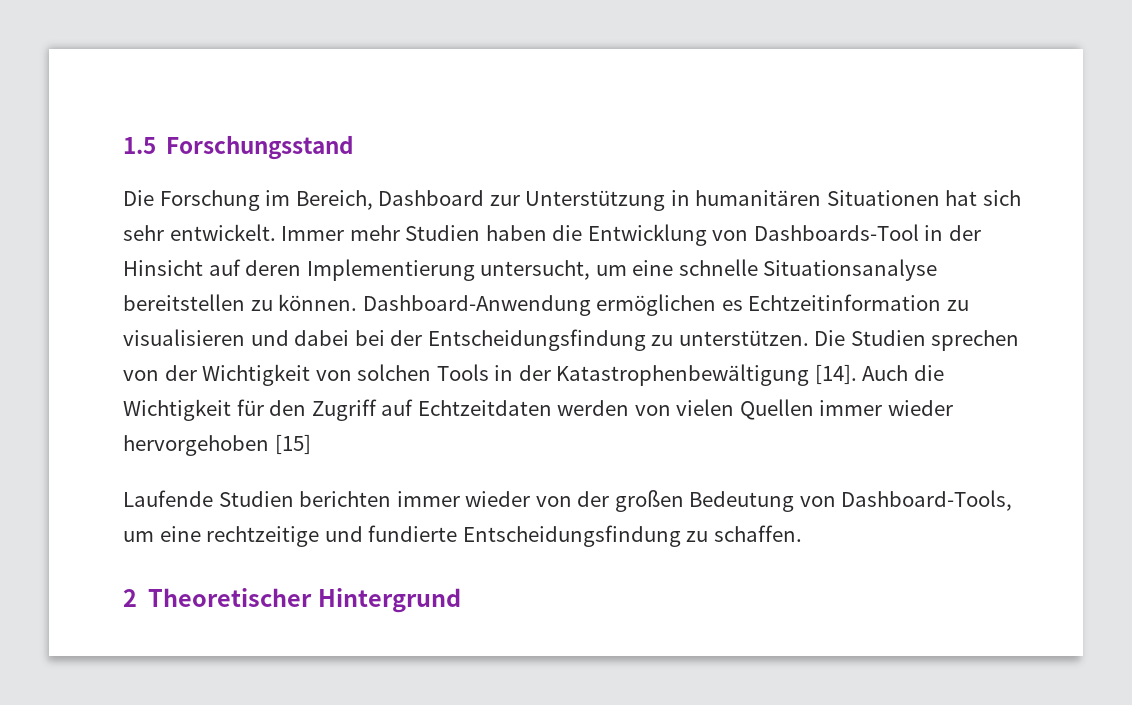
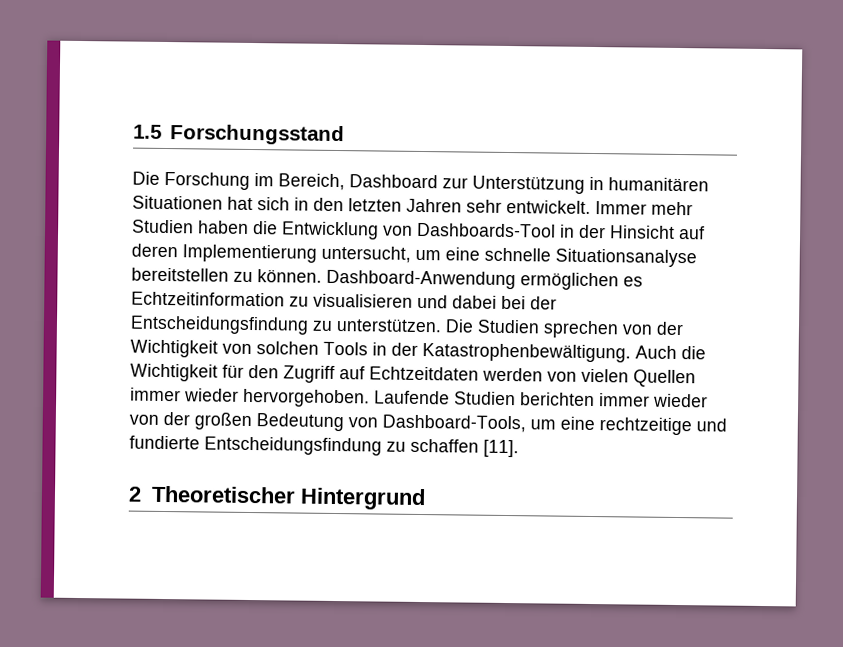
(1021, 198) none -> [294,197,462,213] in den letzten Jahren
[556,364,857,386] Katastrophenbewältigung [14]. -> [422,343,631,363] Katastrophenbewältigung.
[123,434,311,456] hervorgehoben [15] // -> [243,388,370,408] hervorgehoben.
[713,525,802,542] schaffen. -> [410,438,519,458] schaffen [11].

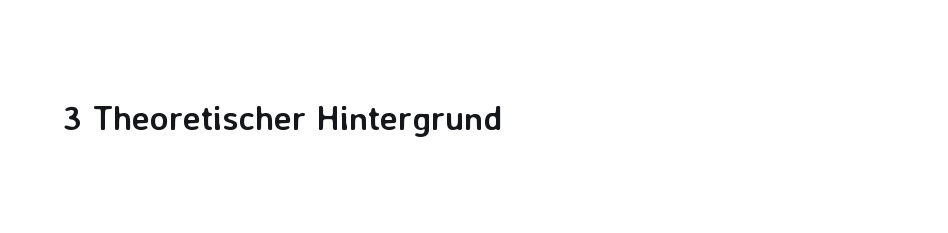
[133,124,345,146] [132,171,709,194] [132,195,693,216] [132,219,705,240] [131,243,697,268] [131,267,643,291] [131,291,557,310] [130,315,684,339] [130,339,706,363] [130,363,696,388] [130,387,708,408] [129,411,727,436] [129,435,519,458] [128,486,142,502] 1.5 Forschungsstand // Die Forschung im Bereich, Dashboard zur Unterstützung in humanitären Situationen hat sich in den letzten Jahren sehr entwickelt. Immer mehr Studien haben die Entwicklung von Dashboards-Tool in der Hinsicht auf deren Implementierung untersucht, um eine schnelle Situationsanalyse bereitstellen zu können. Dashboard-Anwendung ermöglichen es Echtzeitinformation zu visualisieren und dabei bei der Entscheidungsfindung zu unterstützen. Die Studien sprechen von der Wichtigkeit von solchen Tools in der Katastrophenbewältigung. Auch die Wichtigkeit für den Zugriff auf Echtzeitdaten werden von vielen Quellen immer wieder hervorgehoben. Laufende Studien berichten immer wieder von der großen Bedeutung von Dashboard-Tools, um eine rechtzeitige und fundierte Entscheidungsfindung zu schaffen [11]. // 2 -> [62,106,82,130] 3

